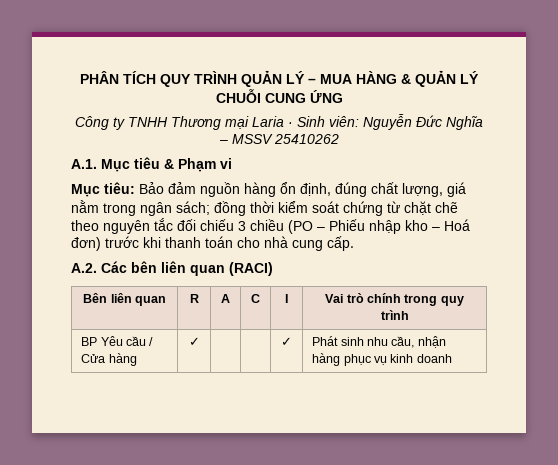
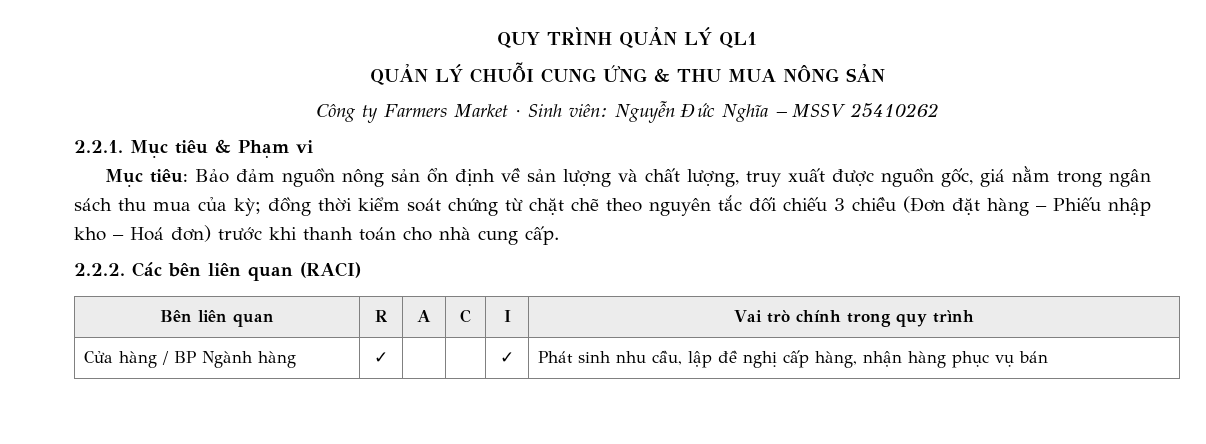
[80,71,156,84] PHÂN TÍCH -> (497, 40) none
[308,71,411,84] – MUA HÀNG & -> [719,32,757,48] QL1 //
[75,116,284,130] // Công ty TNHH Thương mại Laria -> [653,64,885,82] [315,104,508,123] & THU MUA NÔNG SẢN // Công ty Farmers Market
[71,159,97,169] A.1. -> [74,140,123,153] 2.2.1.
[244,182,466,197] [71,200,210,216] hàng ổn định, đúng chất lượng, giá nằm trong ngân sách; -> [341,166,1151,187] [74,197,261,216] nông sản ổn định về sản lượng và chất lượng, truy xuất được nguồn gốc, giá nằm trong ngân sách thu mua của kỳ;
[288,220,313,234] (PO -> [903,196,1029,216] (Đơn đặt hàng
[71,263,97,273] A.2. -> [74,263,125,276] 2.2.2.
[81,336,154,346] [81,354,106,363] BP Yêu cầu / Cửa -> [84,351,253,368] Cửa hàng / BP Ngành
(415, 342) none -> [688,350,858,368] lập đề nghị cấp hàng,
[390,354,452,363] kinh doanh -> [1019,351,1049,363] bán

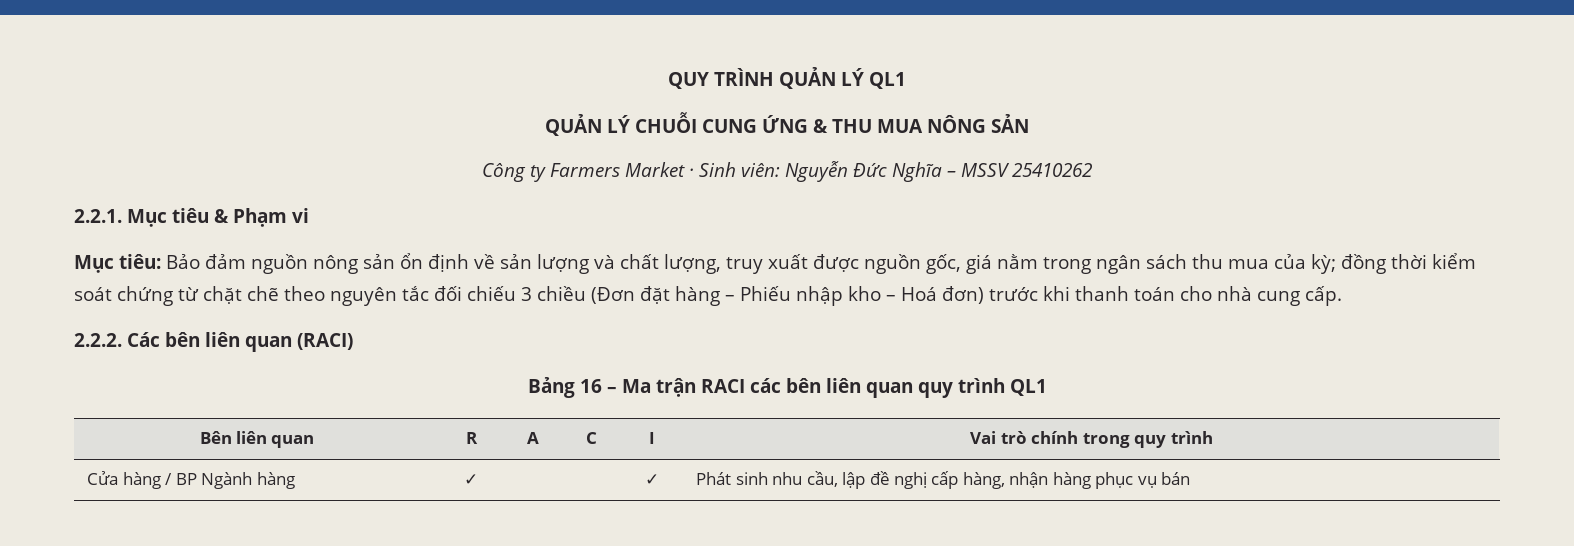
(361, 270) none -> [527,377,1047,398] // Bảng 16 – Ma trận RACI các bên liên quan quy trình QL1

